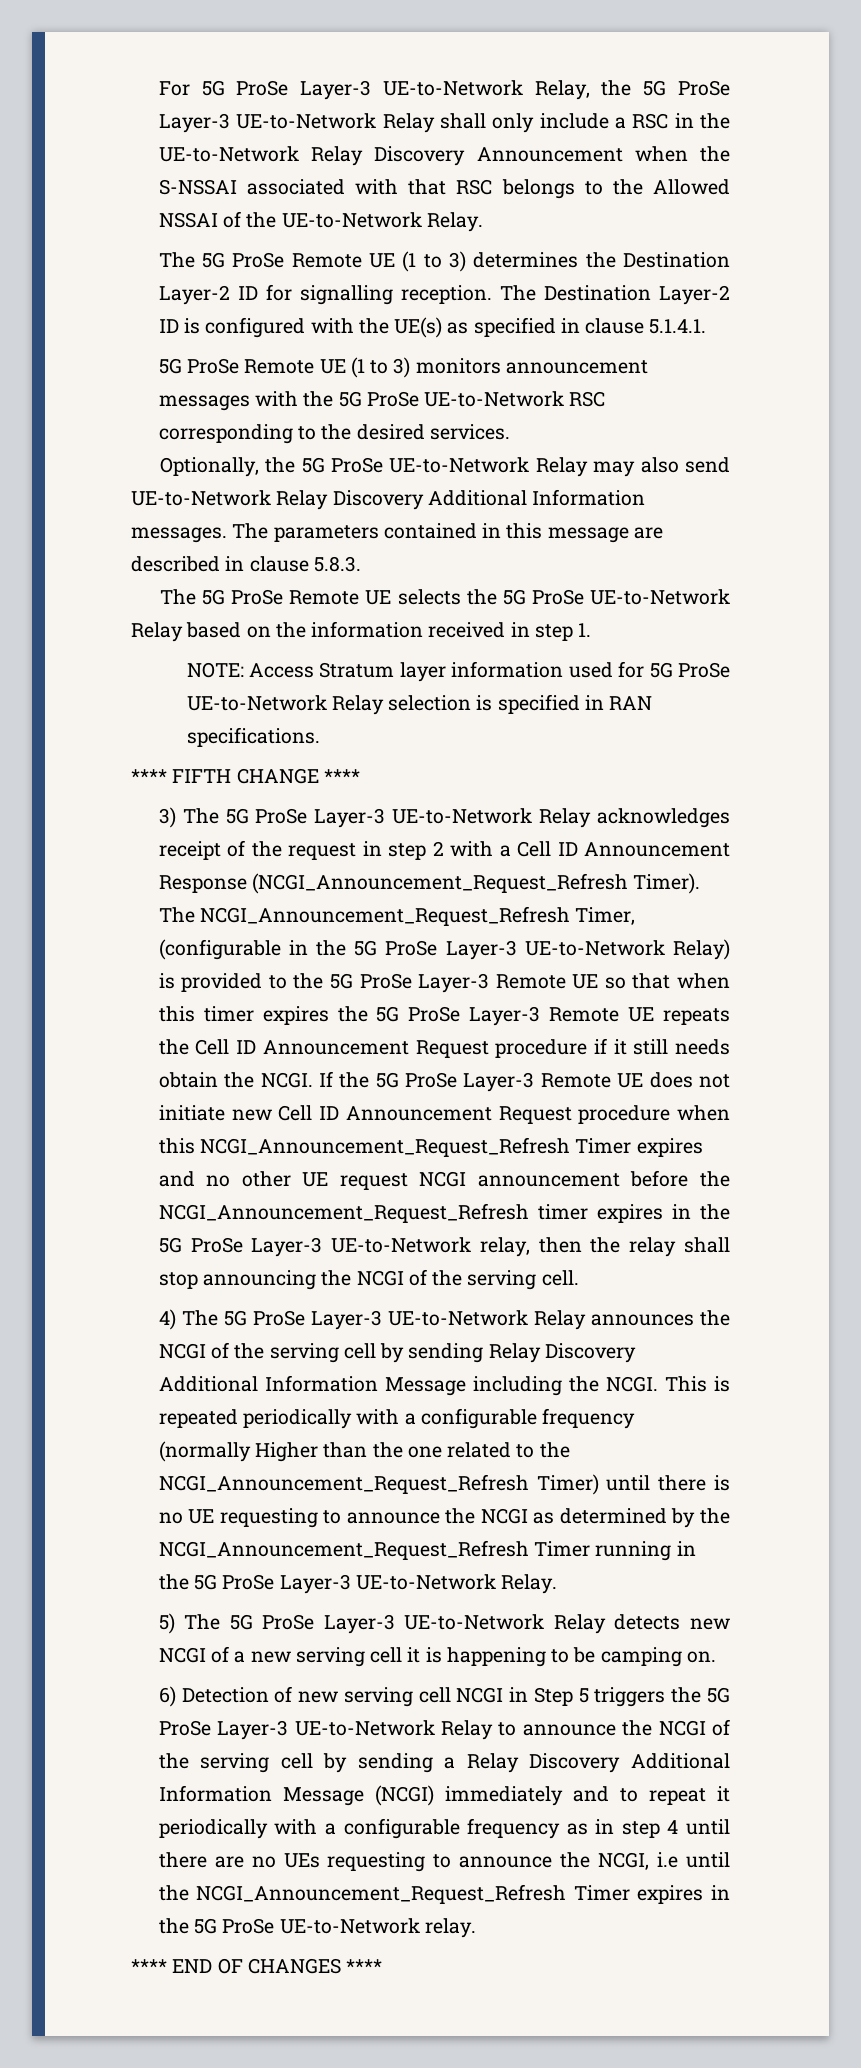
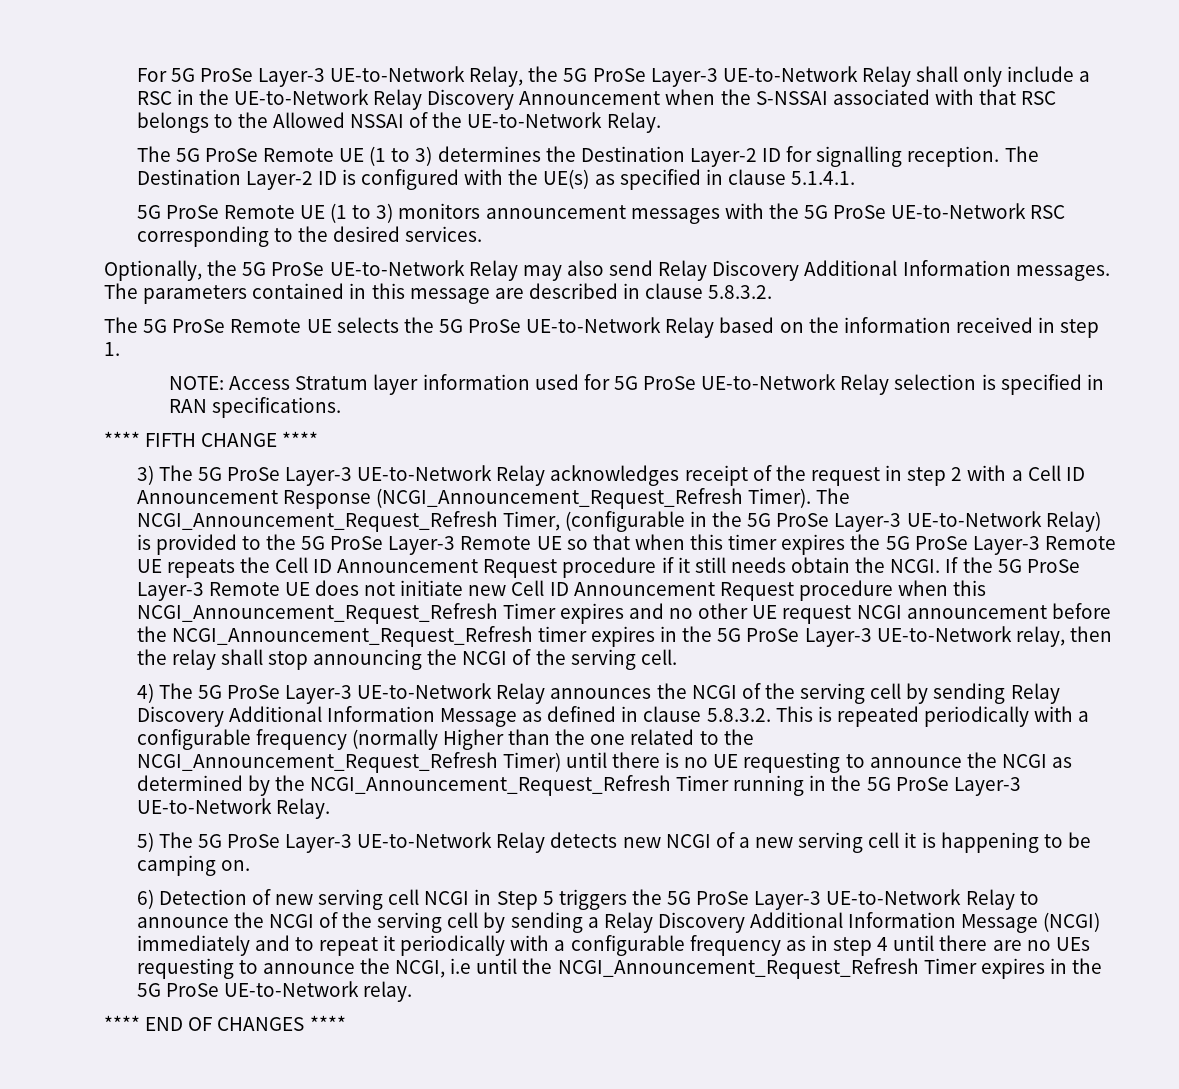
[131,490,271,506] UE-to-Network -> (654, 268) none
[313,556,361,572] 5.8.3. -> [708,285,773,299] 5.8.3.2.
[472,1376,658,1396] including the NCGI. -> [522,706,771,722] as defined in clause 5.8.3.2.

